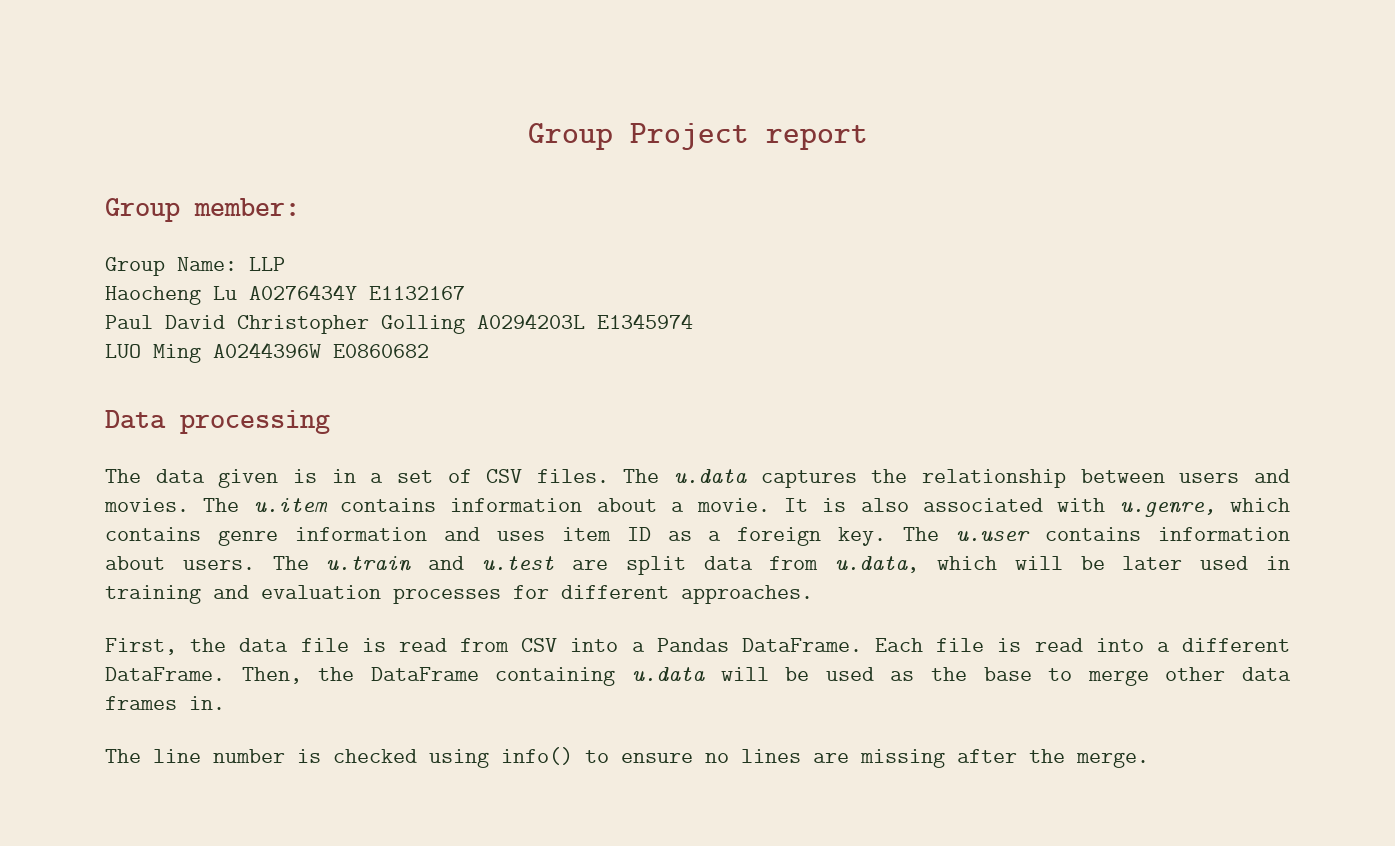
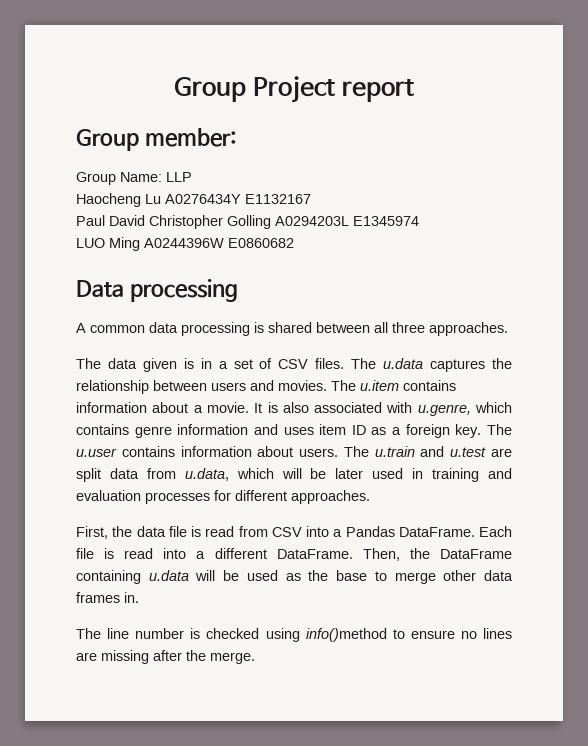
(330, 422) none -> [76,322,508,336] // A common data processing is shared between all three approaches.
[501,747,573,765] info() -> [305,628,387,642] info()method

